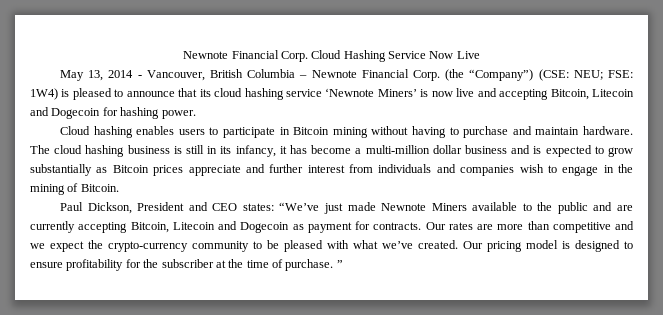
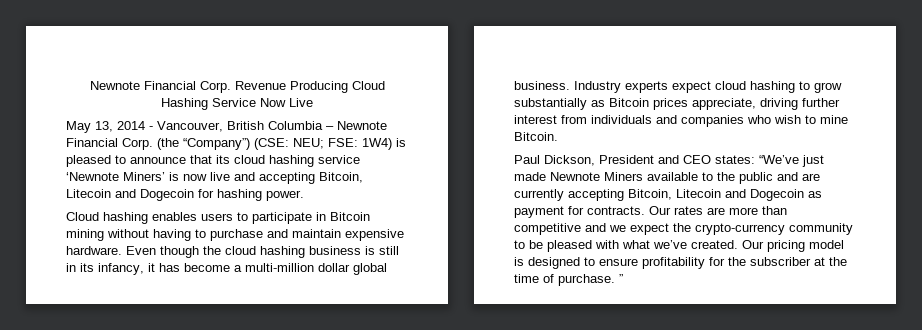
[183,50,308,62] Newnote Financial Corp. -> [89,81,348,93] Newnote Financial Corp. Revenue Producing
[583,126,634,135] [30,145,50,154] hardware. The -> [345,229,404,241] [66,246,221,258] expensive hardware. Even though the
[464,145,592,157] business and is expected -> [353,263,387,275] [514,81,795,93] global business. Industry experts expect cloud hashing
[188,164,265,176] appreciate and -> [692,98,798,110] appreciate, driving
(515, 170) none -> [747,115,771,124] who
[562,164,633,176] [30,183,79,195] engage in the mining of -> [820,115,848,124] mine

